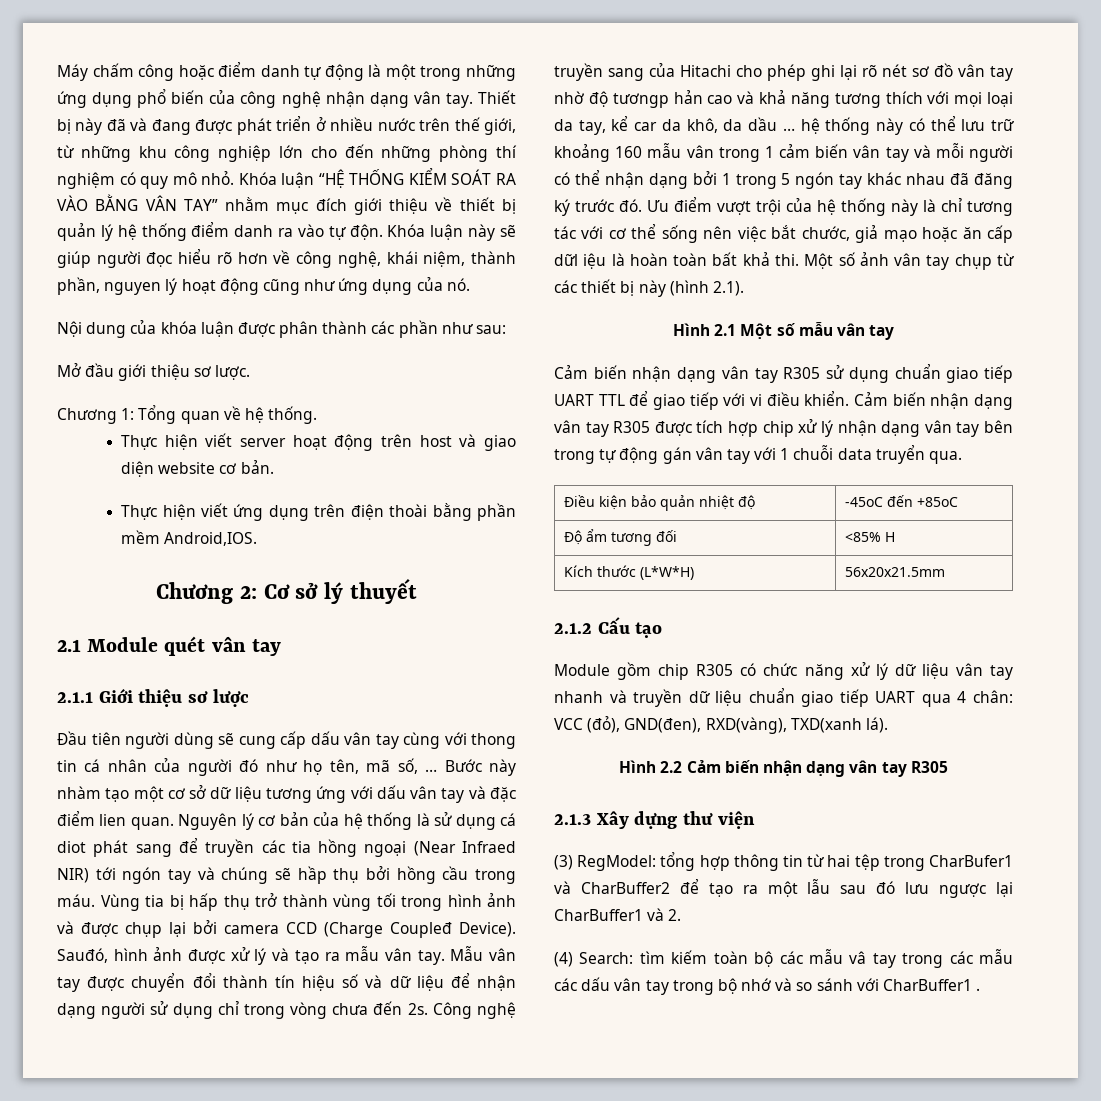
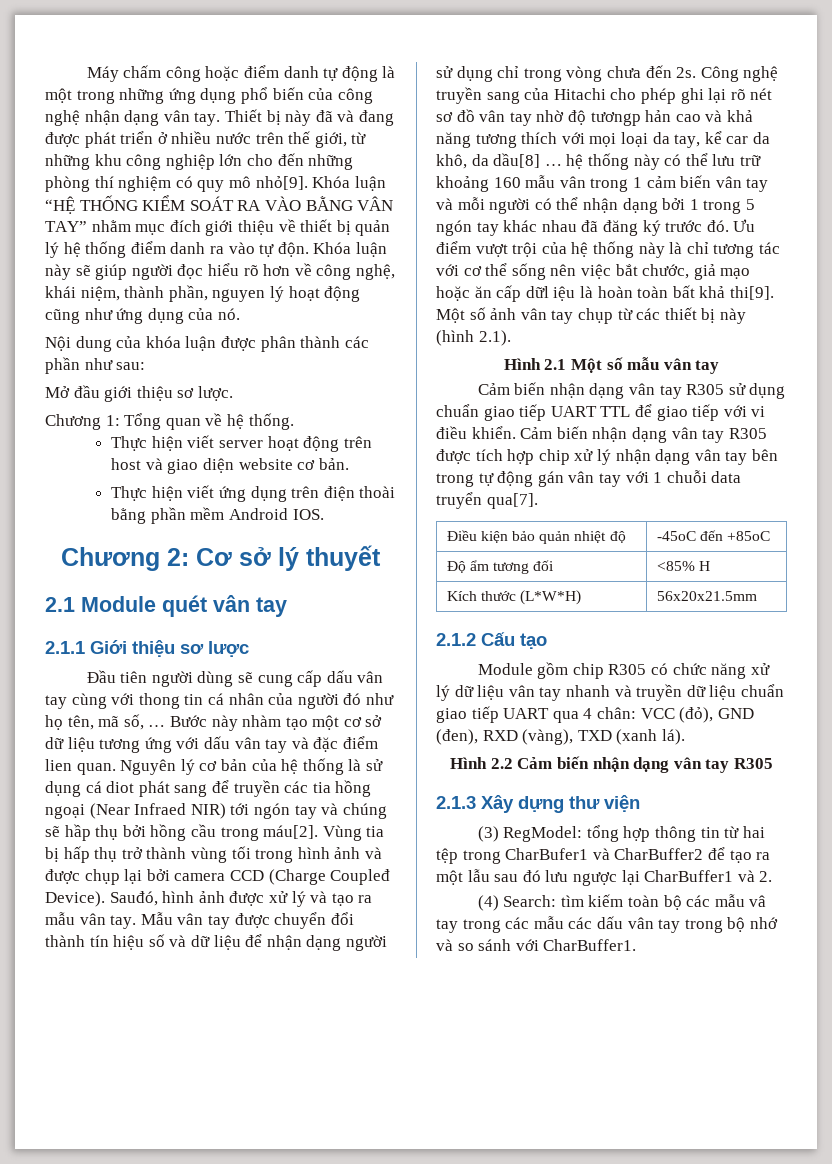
[201,171,235,185] nhỏ. -> [255,176,308,190] nhỏ[9].
[164,532,258,546] Android,IOS. -> [228,508,324,520] Android IOS.
[57,894,95,907] máu. -> [263,825,319,839] máu[2].
[748,117,778,131] dầu -> [493,153,541,168] dầu[8]
[775,254,799,266] thi. -> [729,286,774,300] thi[9].
[929,451,963,464] qua. -> [486,493,538,509] qua[7].
[624,717,862,734] GND(đen), RXD(vàng), TXD(xanh -> [717,708,754,719] [436,729,658,745] GND (đen), RXD (vàng), TXD (xanh
[883,979,981,991] CharBuffer1 . -> [543,939,637,951] CharBuffer1.

